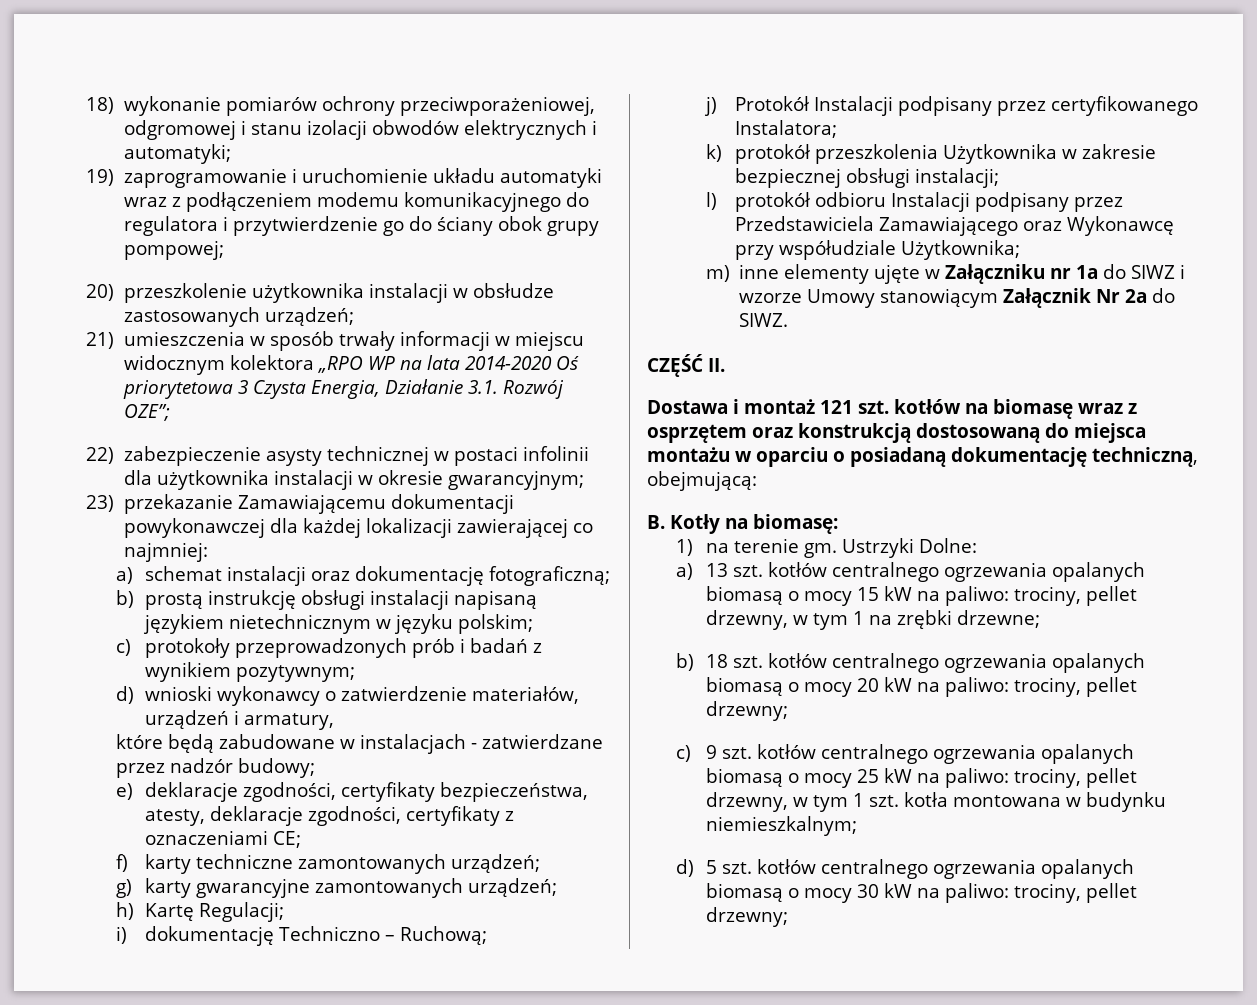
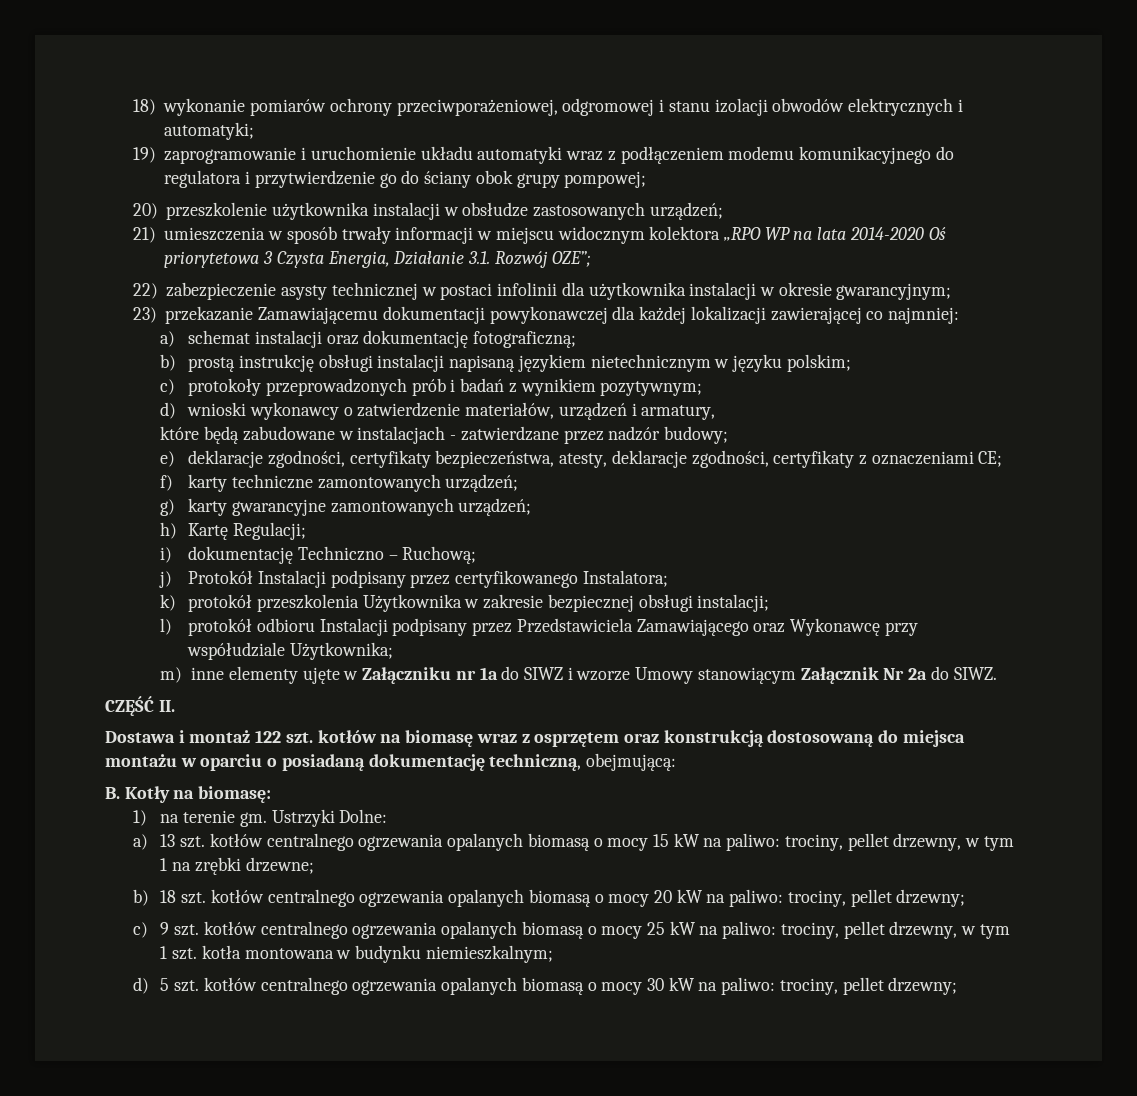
[820,400,853,414] 121 -> [255,730,282,743] 122

